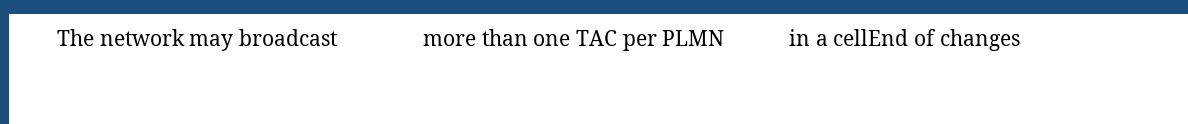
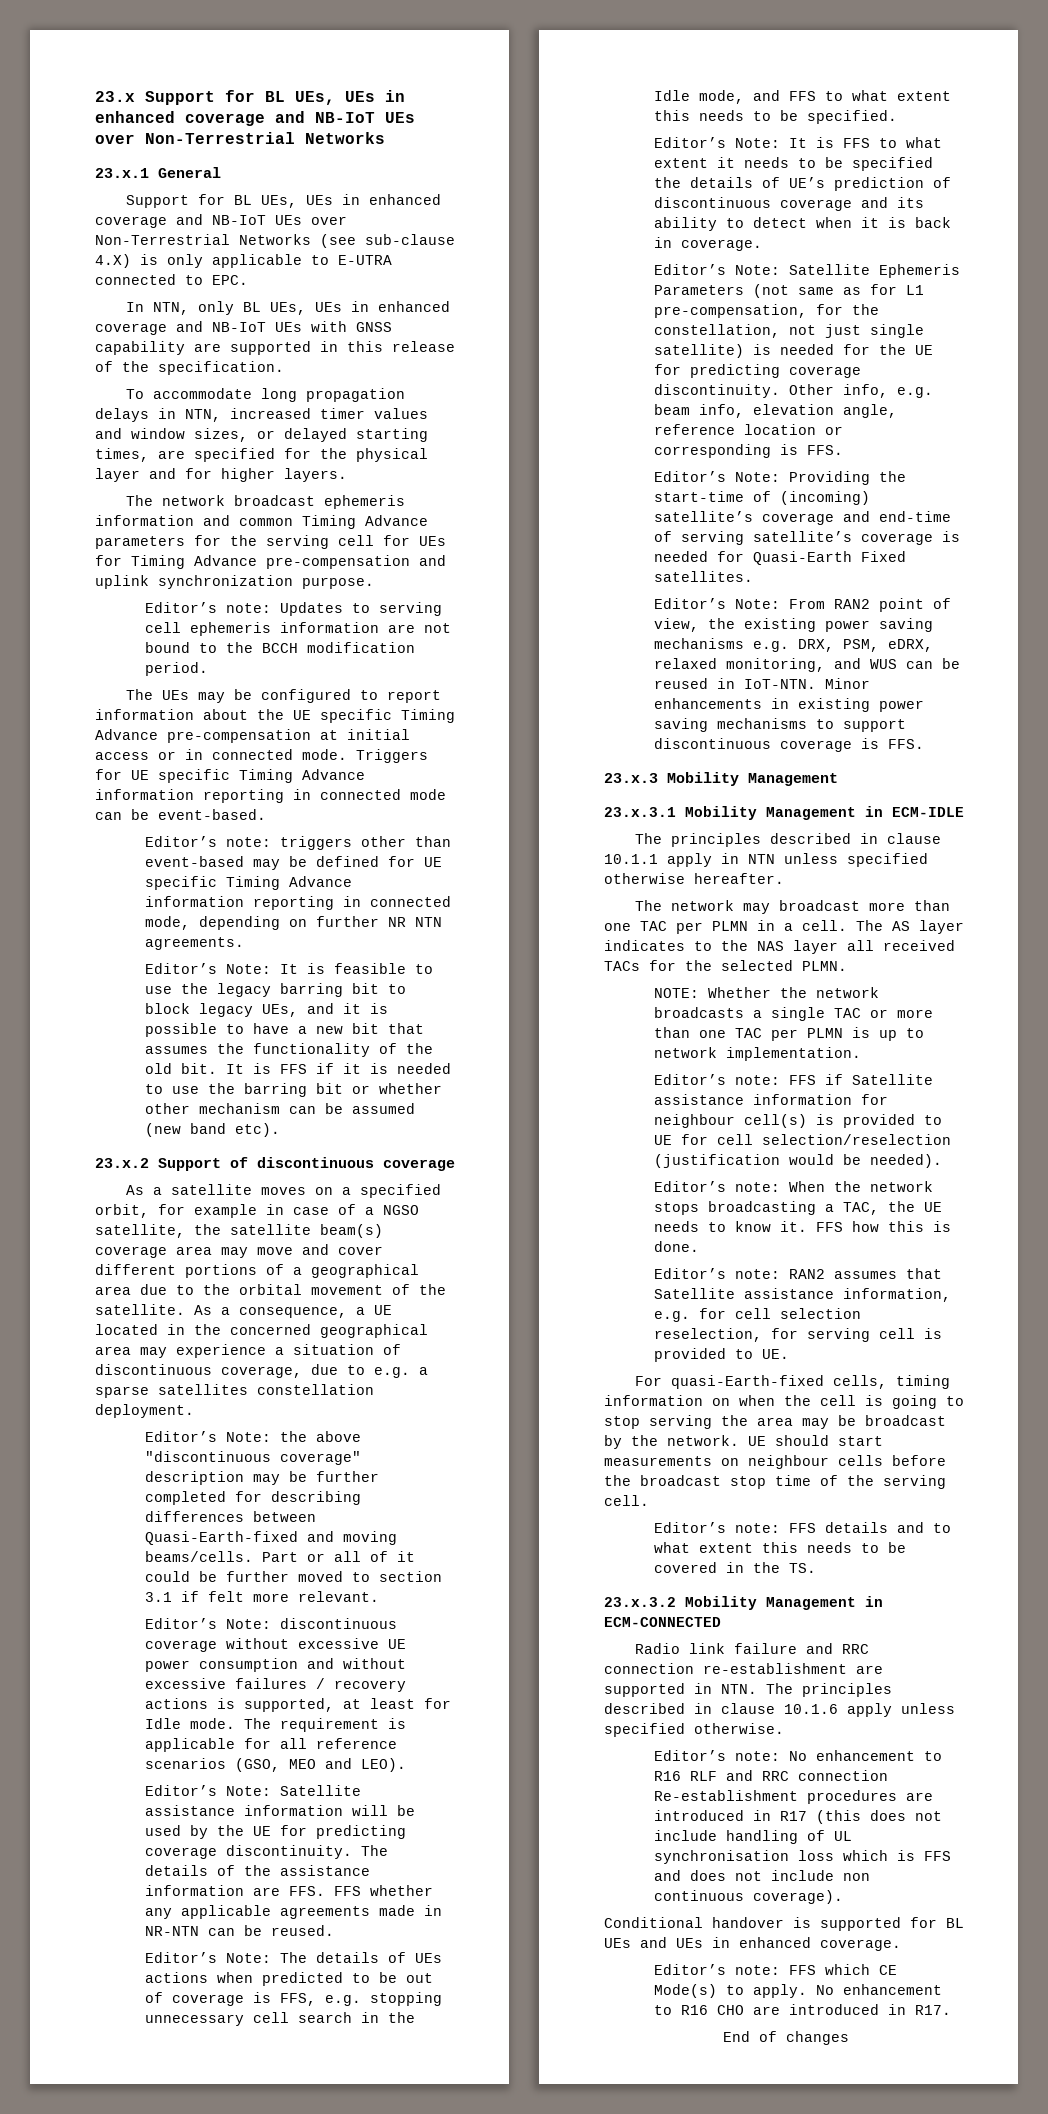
(57, 37) none -> [95,90,405,105] [95,111,415,126] [95,132,385,144] [95,167,221,178] [126,194,442,208] [95,214,347,228] [95,234,455,248] [95,254,392,268] [95,274,248,285] [126,301,451,315] [95,321,392,335] [95,341,455,355] [95,361,284,375] [126,388,406,402] [95,408,428,422] [95,428,428,442] [95,448,428,462] [95,468,347,482] [126,495,406,509] [95,515,428,529] [95,535,446,549] [95,555,446,569] [95,575,374,589] [144,602,442,616] [144,622,451,636] [144,642,415,653] [144,662,208,676] [126,689,442,703] [95,709,455,723] [95,729,410,743] [95,749,428,763] [95,769,365,783] [95,789,446,803] [95,809,266,820] [144,836,451,850] [144,856,442,870] [144,876,352,890] [144,896,451,910] [144,916,442,930] [144,937,244,950] [144,963,433,974] [144,983,406,997] [144,1003,388,1017] [144,1023,424,1037] [144,1043,433,1057] [144,1063,451,1074] [144,1083,442,1097] [144,1103,415,1114] [144,1123,280,1137] [95,1157,455,1171] [126,1184,442,1198] [95,1204,419,1218] [95,1224,383,1238] [95,1244,383,1258] [95,1264,419,1278] [95,1284,446,1295] [95,1304,392,1318] [95,1324,428,1338] [95,1344,401,1358] [95,1364,428,1378] [95,1384,374,1398] [95,1404,194,1418] [144,1431,361,1442] [144,1451,361,1465] [144,1471,379,1485] [144,1491,361,1505] [144,1511,316,1522] [144,1531,397,1545] [144,1551,415,1562] [144,1571,442,1582] [144,1591,379,1602] [144,1618,397,1629] [144,1638,406,1652] [144,1658,406,1672] [144,1678,406,1692] [144,1698,451,1712] [144,1718,406,1732] [144,1738,397,1752] [144,1758,406,1772] [144,1785,361,1796] [144,1805,415,1816] [144,1825,406,1839] [144,1845,388,1859] [144,1865,370,1876] [144,1885,433,1896] [144,1905,442,1919] [144,1925,334,1936] [144,1952,442,1963] [144,1972,433,1986] [144,1992,442,2006] [144,2012,415,2026] [653,90,951,104] [653,110,897,124] [653,137,942,148] [653,157,933,171] [653,177,951,191] [653,197,924,211] [653,217,951,231] [653,237,762,251] [653,264,960,278] [653,284,924,298] [653,304,879,318] [653,324,924,338] [653,344,933,358] [653,364,861,378] [653,384,933,398] [653,404,897,418] [653,424,843,435] [653,444,843,458] [653,471,906,485] [653,491,870,505] [653,511,951,525] [653,531,960,545] [653,551,906,565] [653,571,753,582] [653,598,951,612] [653,618,933,632] [653,638,933,652] [653,658,960,672] [653,678,870,689] [653,698,924,712] [653,718,906,732] [653,738,924,752] [604,772,838,786] [604,806,964,820] [635,833,942,847] [604,853,928,867] [604,873,784,884] 23.x Support for BL UEs, UEs in enhanced coverage and NB-IoT UEs over Non-Terrestrial Networks // 23.x.1 General // Support for BL UEs, UEs in enhanced coverage and NB-IoT UEs over Non-Terrestrial Networks (see sub-clause 4.X) is only applicable to E-UTRA connected to EPC. // In NTN, only BL UEs, UEs in enhanced coverage and NB-IoT UEs with GNSS capability are supported in this release of the specification. // To accommodate long propagation delays in NTN, increased timer values and window sizes, or delayed starting times, are specified for the physical layer and for higher layers. // The network broadcast ephemeris information and common Timing Advance parameters for the serving cell for UEs for Timing Advance pre-compensation and uplink synchronization purpose. // Editor’s note: Updates to serving cell ephemeris information are not bound to the BCCH modification period. // The UEs may be configured to report information about the UE specific Timing Advance pre-compensation at initial access or in connected mode. Triggers for UE specific Timing Advance information reporting in connected mode can be event-based. // Editor’s note: triggers other than event-based may be defined for UE specific Timing Advance information reporting in connected mode, depending on further NR NTN agreements. // Editor’s Note: It is feasible to use the legacy barring bit to block legacy UEs, and it is possible to have a new bit that assumes the functionality of the old bit. It is FFS if it is needed to use the barring bit or whether other mechanism can be assumed (new band etc). // 23.x.2 Support of discontinuous coverage // As a satellite moves on a specified orbit, for example in case of a NGSO satellite, the satellite beam(s) coverage area may move and cover different portions of a geographical area due to the orbital movement of the satellite. As a consequence, a UE located in the concerned geographical area may experience a situation of discontinuous coverage, due to e.g. a sparse satellites constellation deployment. // Editor’s Note: the above "discontinuous coverage" description may be further completed for describing differences between Quasi-Earth-fixed and moving beams/cells. Part or all of it could be further moved to section 3.1 if felt more relevant. // Editor’s Note: discontinuous coverage without excessive UE power consumption and without excessive failures / recovery actions is supported, at least for Idle mode. The requirement is applicable for all reference scenarios (GSO, MEO and LEO). // Editor’s Note: Satellite assistance information will be used by the UE for predicting coverage discontinuity. The details of the assistance information are FFS. FFS whether any applicable agreements made in NR-NTN can be reused. // Editor’s Note: The details of UEs actions when predicted to be out of coverage is FFS, e.g. stopping unnecessary cell search in the Idle mode, and FFS to what extent this needs to be specified. // Editor’s Note: It is FFS to what extent it needs to be specified the details of UE’s prediction of discontinuous coverage and its ability to detect when it is back in coverage. // Editor’s Note: Satellite Ephemeris Parameters (not same as for L1 pre-compensation, for the constellation, not just single satellite) is needed for the UE for predicting coverage discontinuity. Other info, e.g. beam info, elevation angle, reference location or corresponding is FFS. // Editor’s Note: Providing the start-time of (incoming) satellite’s coverage and end-time of serving satellite’s coverage is needed for Quasi-Earth Fixed satellites. // Editor’s Note: From RAN2 point of view, the existing power saving mechanisms e.g. DRX, PSM, eDRX, relaxed monitoring, and WUS can be reused in IoT-NTN. Minor enhancements in existing power saving mechanisms to support discontinuous coverage is FFS. // 23.x.3 Mobility Management // 23.x.3.1 Mobility Management in ECM-IDLE // The principles described in clause 10.1.1 apply in NTN unless specified otherwise hereafter. //
[833,29,909,46] cellEnd -> [802,920,964,934] [604,940,955,954] [604,960,847,971] [653,987,879,998] [653,1007,933,1021] [653,1027,924,1041] [653,1047,861,1061] [653,1074,933,1085] [653,1094,888,1105] [653,1114,942,1128] [653,1134,951,1145] [653,1154,942,1168] [653,1181,933,1192] [653,1201,942,1215] [653,1221,951,1232] [653,1241,699,1252] [653,1268,942,1279] [653,1288,951,1302] [653,1308,861,1322] [653,1328,942,1342] [653,1348,789,1362] [635,1375,951,1389] [604,1395,964,1409] [604,1415,946,1429] [604,1435,883,1449] [604,1455,946,1469] [604,1475,946,1489] [604,1495,649,1506] [653,1522,951,1533] [653,1542,906,1553] [653,1562,816,1573] [604,1596,883,1610] [604,1617,721,1627] [635,1643,870,1654] [604,1663,883,1674] [604,1683,892,1697] [604,1703,955,1717] [604,1723,784,1737] [653,1750,942,1761] [653,1770,888,1781] [653,1790,933,1804] [653,1810,942,1824] [653,1830,852,1844] [653,1850,951,1864] [653,1870,870,1881] [653,1890,843,1904] [604,1917,964,1931] [604,1937,901,1951] [653,1964,897,1975] [653,1984,942,1998] [653,2004,951,2015] [722,2031,750,2042] cell. The AS layer indicates to the NAS layer all received TACs for the selected PLMN. // NOTE: Whether the network broadcasts a single TAC or more than one TAC per PLMN is up to network implementation. // Editor’s note: FFS if Satellite assistance information for neighbour cell(s) is provided to UE for cell selection/reselection (justification would be needed). // Editor’s note: When the network stops broadcasting a TAC, the UE needs to know it. FFS how this is done. // Editor’s note: RAN2 assumes that Satellite assistance information, e.g. for cell selection reselection, for serving cell is provided to UE. // For quasi-Earth-fixed cells, timing information on when the cell is going to stop serving the area may be broadcast by the network. UE should start measurements on neighbour cells before the broadcast stop time of the serving cell. // Editor’s note: FFS details and to what extent this needs to be covered in the TS. // 23.x.3.2 Mobility Management in ECM-CONNECTED // Radio link failure and RRC connection re-establishment are supported in NTN. The principles described in clause 10.1.6 apply unless specified otherwise. // Editor’s note: No enhancement to R16 RLF and RRC connection Re-establishment procedures are introduced in R17 (this does not include handling of UL synchronisation loss which is FFS and does not include non continuous coverage). // Conditional handover is supported for BL UEs and UEs in enhanced coverage. // Editor’s note: FFS which CE Mode(s) to apply. No enhancement to R16 CHO are introduced in R17. // End

